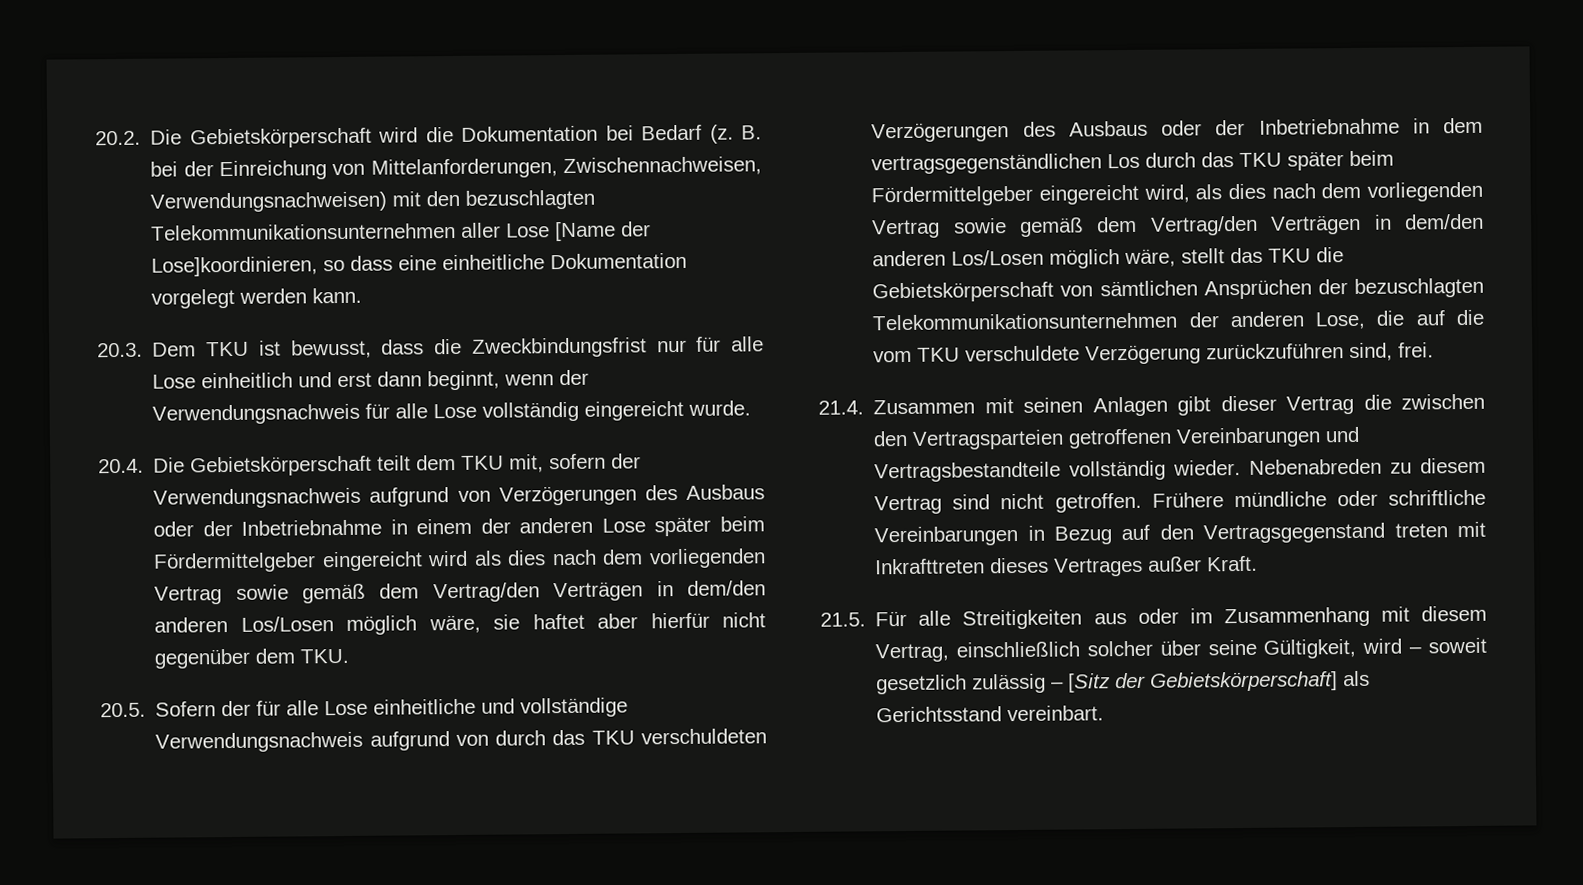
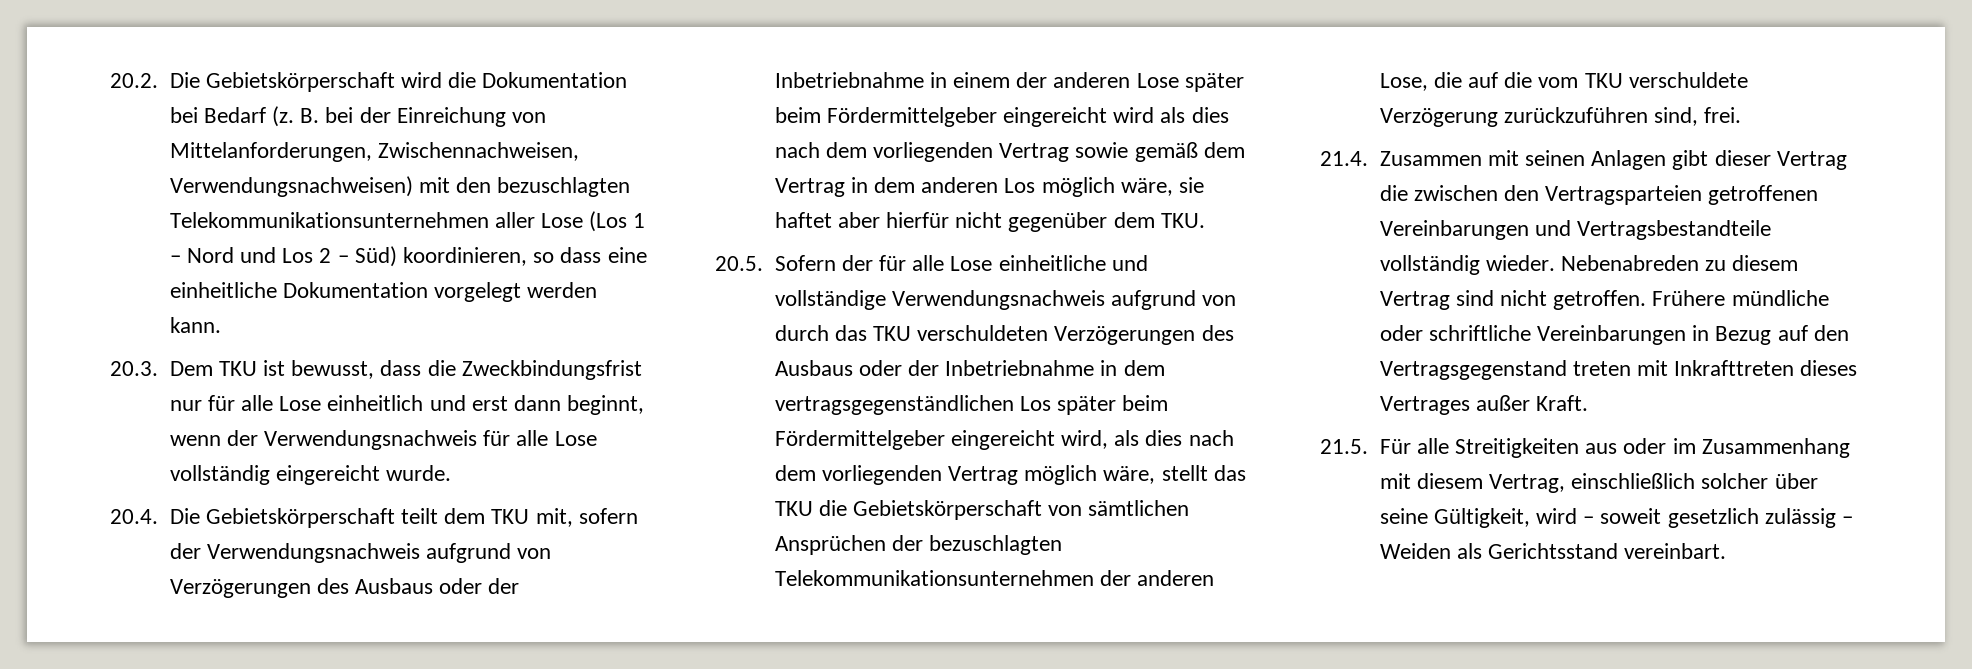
[555,221,652,242] [151,256,319,277] [Name der Lose]koordinieren, -> [589,211,646,232] [169,246,527,267] (Los 1 – Nord und Los 2 – Süd) koordinieren,
[432,580,766,603] [154,616,334,633] Vertrag/den Verträgen in dem/den anderen Los/Losen -> [774,177,1036,197] Vertrag in dem anderen Los
[1145,152,1283,168] durch das TKU -> (1051, 403) none
[953,213,1484,237] [872,249,1045,267] sowie gemäß dem Vertrag/den Verträgen in dem/den anderen Los/Losen -> (1018, 475) none
[1068,671,1339,693] [Sitz der Gebietskörperschaft] -> [1379,543,1451,559] Weiden

